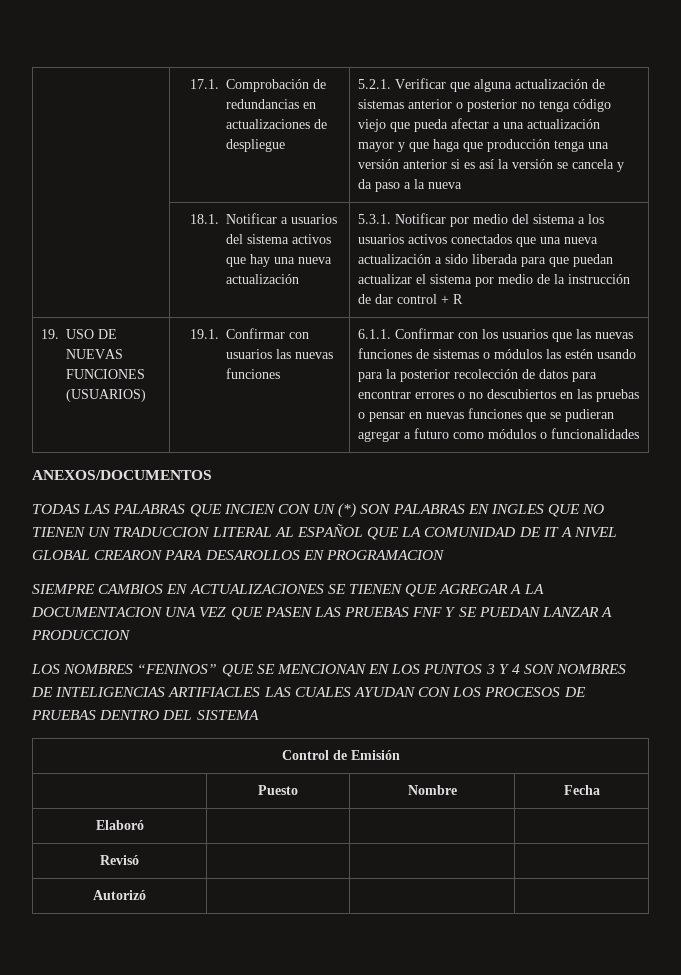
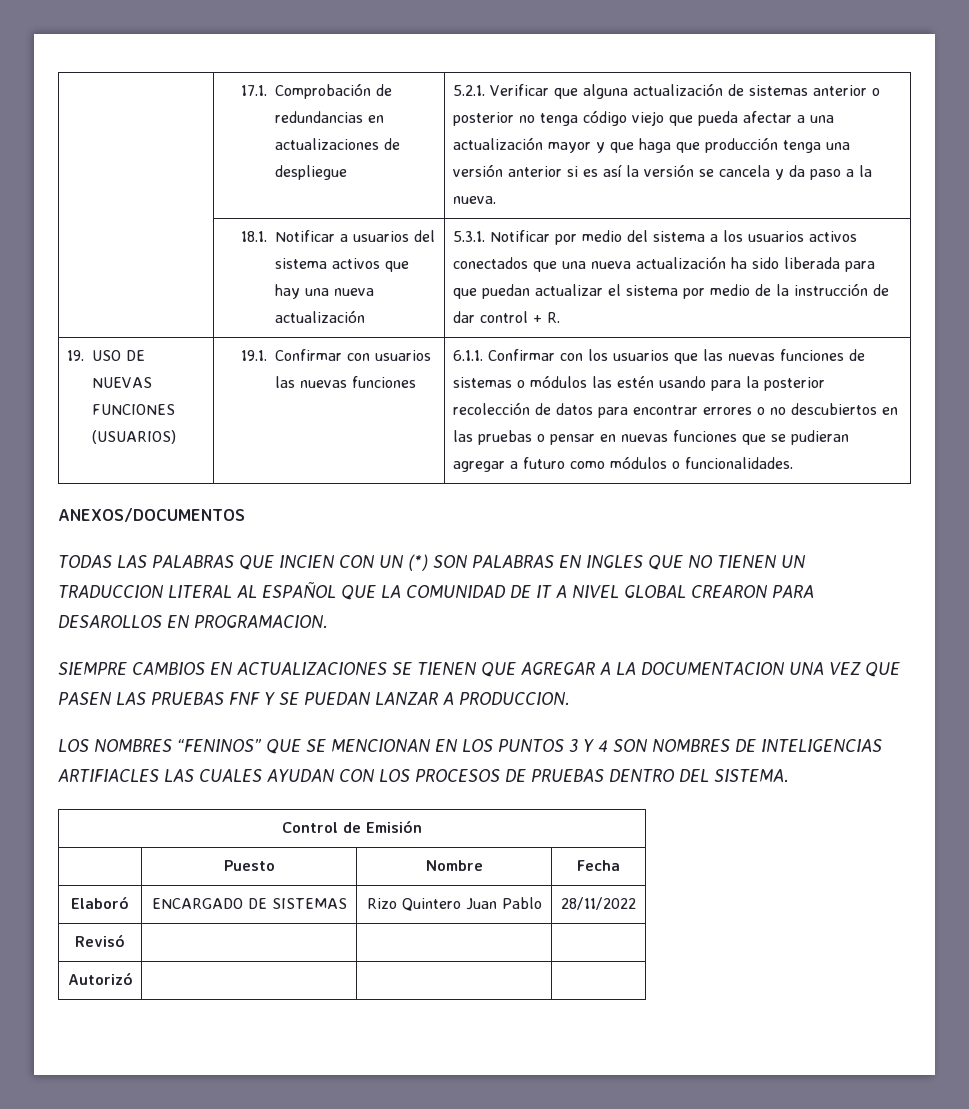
[428,182,463,189] nueva -> [452,196,496,204] nueva.
[435,257,443,264] a -> [730,257,747,269] ha
[453,294,464,304] R -> [546,312,560,323] R.
[551,428,640,439] funcionalidades -> [684,457,793,469] funcionalidades.
[325,550,445,560] PROGRAMACION -> [194,615,328,629] PROGRAMACION.
[31,630,131,640] PRODUCCION -> [458,692,570,706] PRODUCCION.
[196,710,259,720] SISTEMA -> [714,769,789,783] SISTEMA.
(144, 825) | | -> [151,898,347,909] [366,897,542,911] [561,897,636,910] ENCARGADO DE SISTEMAS | Rizo Quintero Juan Pablo | 28/11/2022

